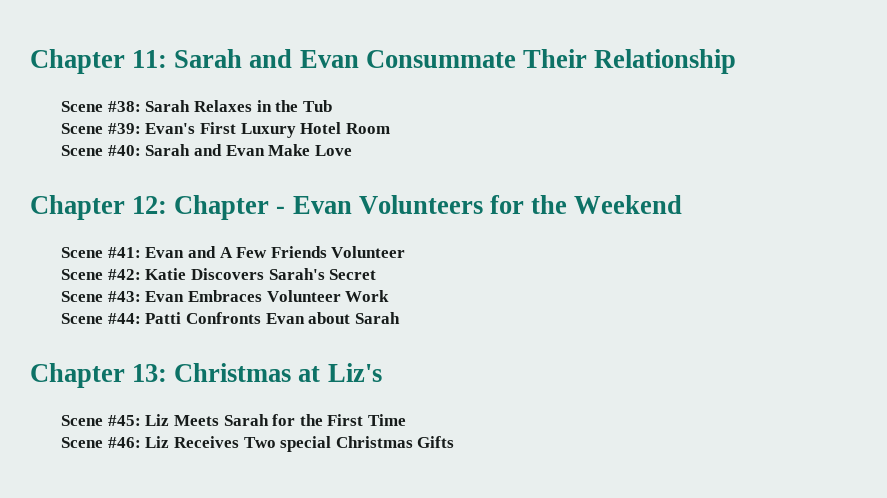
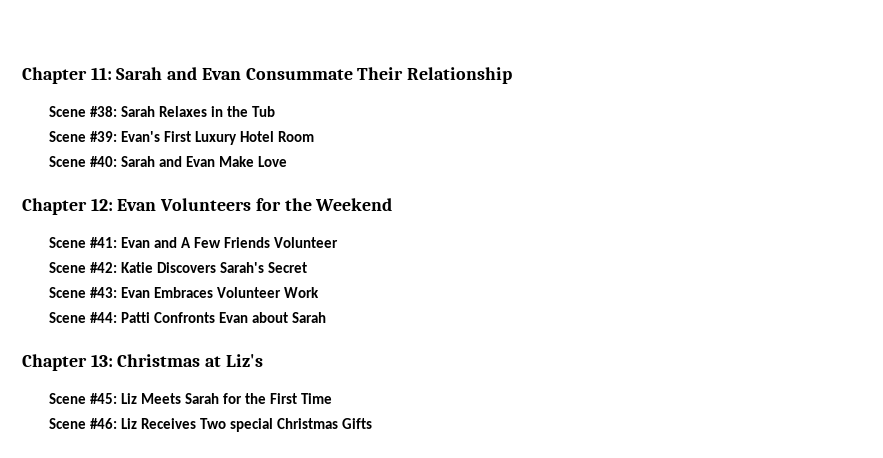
[174,195,286,220] Chapter - -> (113, 204) none

